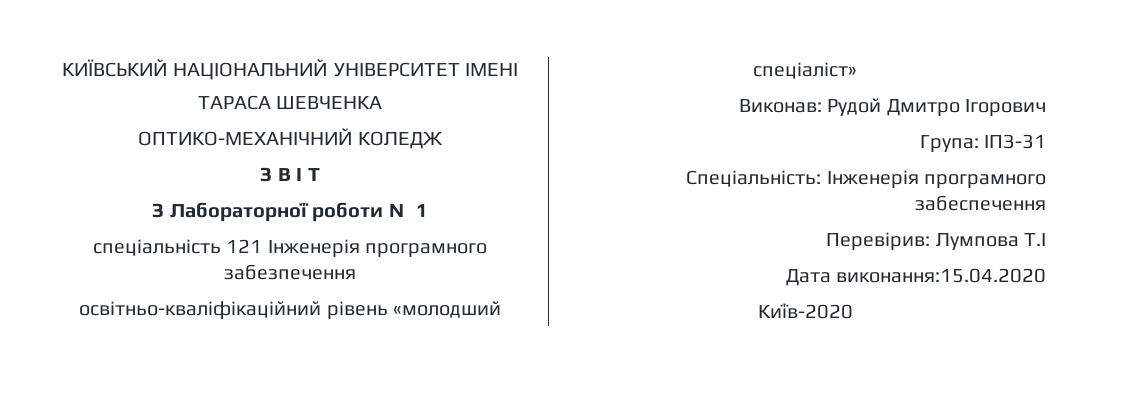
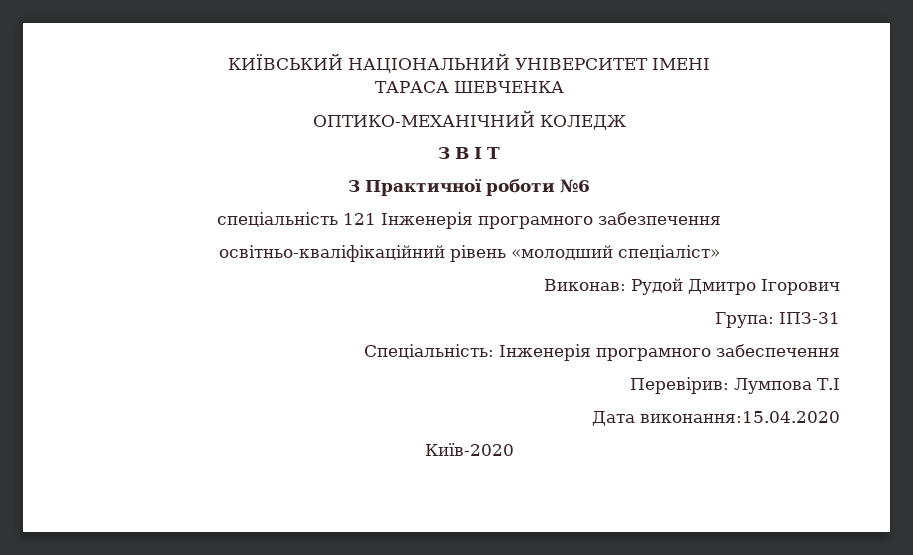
[169,202,428,222] Лабораторної роботи №1 -> [365,178,590,196] Практичної роботи №6

